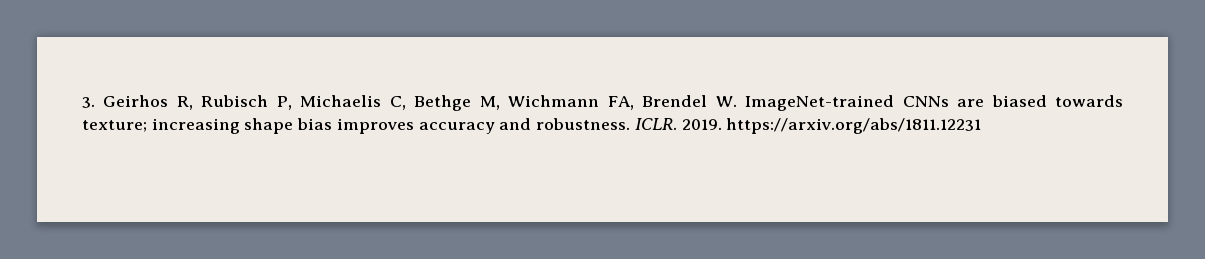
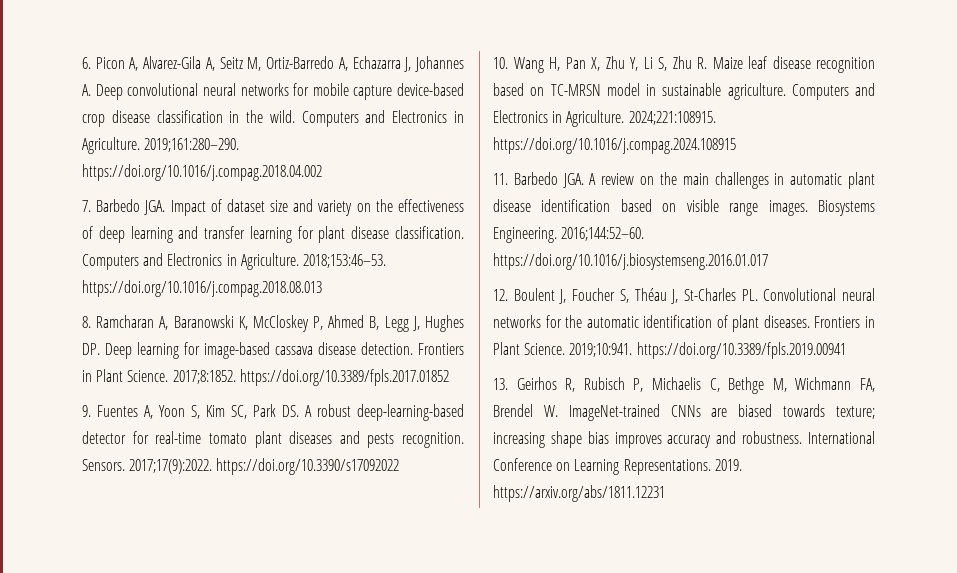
[82,97,95,108] 3. -> [82,56,465,72] [82,83,464,100] [82,110,464,127] [82,137,240,154] [82,164,322,181] [82,199,465,216] [82,226,464,243] [82,253,386,270] [82,280,322,297] [82,315,464,332] [82,342,464,359] [82,369,449,386] [82,404,464,421] [82,431,464,448] [82,458,400,475] [493,56,875,73] [493,83,875,100] [493,110,716,127] [493,137,736,154] [493,172,875,189] [493,199,875,216] [493,227,645,243] [493,253,768,270] [493,288,875,304] [493,315,875,332] [493,342,846,359] [493,378,508,390] 6. Picon A, Alvarez-Gila A, Seitz M, Ortiz-Barredo A, Echazarra J, Johannes A. Deep convolutional neural networks for mobile capture device-based crop disease classification in the wild. Computers and Electronics in Agriculture. 2019;161:280–290. https://doi.org/10.1016/j.compag.2018.04.002 // 7. Barbedo JGA. Impact of dataset size and variety on the effectiveness of deep learning and transfer learning for plant disease classification. Computers and Electronics in Agriculture. 2018;153:46–53. https://doi.org/10.1016/j.compag.2018.08.013 // 8. Ramcharan A, Baranowski K, McCloskey P, Ahmed B, Legg J, Hughes DP. Deep learning for image-based cassava disease detection. Frontiers in Plant Science. 2017;8:1852. https://doi.org/10.3389/fpls.2017.01852 // 9. Fuentes A, Yoon S, Kim SC, Park DS. A robust deep-learning-based detector for real-time tomato plant diseases and pests recognition. Sensors. 2017;17(9):2022. https://doi.org/10.3390/s17092022 // 10. Wang H, Pan X, Zhu Y, Li S, Zhu R. Maize leaf disease recognition based on TC-MRSN model in sustainable agriculture. Computers and Electronics in Agriculture. 2024;221:108915. https://doi.org/10.1016/j.compag.2024.108915 // 11. Barbedo JGA. A review on the main challenges in automatic plant disease identification based on visible range images. Biosystems Engineering. 2016;144:52–60. https://doi.org/10.1016/j.biosystemseng.2016.01.017 // 12. Boulent J, Foucher S, Théau J, St-Charles PL. Convolutional neural networks for the automatic identification of plant diseases. Frontiers in Plant Science. 2019;10:941. https://doi.org/10.3389/fpls.2019.00941 // 13.
[634,118,677,130] ICLR. -> [808,431,875,444] [493,458,711,475] International Conference on Learning Representations.

